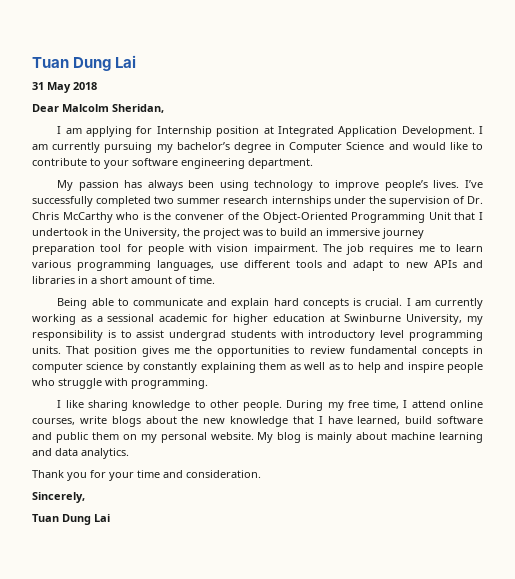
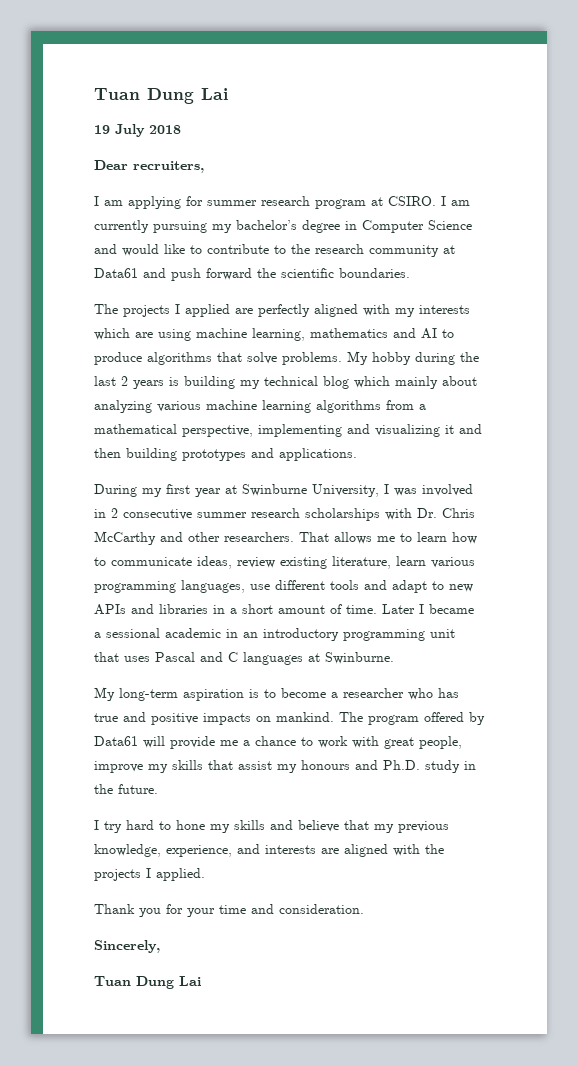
[32,82,71,93] 31 May -> [94,124,145,137] 19 July
[62,104,164,113] Malcolm Sheridan, -> [133,161,204,173] recruiters,
[156,126,475,137] Internship position at Integrated Application Development. -> [207,196,436,209] summer research program at CSIRO.
[104,158,313,169] [57,180,483,191] [32,196,484,207] [32,212,483,223] [32,228,424,239] [32,244,451,255] your software engineering department. // My passion has always been using technology to improve people’s lives. I’ve successfully completed two summer research internships under the supervision of Dr. Chris McCarthy who is the convener of the Object-Oriented Programming Unit that I undertook in the University, the project was to build an immersive journey preparation tool for people with vision impairment. The job requires me to -> [291,244,455,257] [94,268,410,281] [94,304,470,317] [94,328,454,341] [94,351,479,365] [94,376,477,389] [94,400,426,413] [94,424,482,437] [94,448,357,461] [94,484,473,497] [94,508,475,521] [94,531,477,545] [94,556,391,569] the research community at Data61 and push forward the scientific boundaries. // The projects I applied are perfectly aligned with my interests which are using machine learning, mathematics and AI to produce algorithms that solve problems. My hobby during the last 2 years is building my technical blog which mainly about analyzing various machine learning algorithms from a mathematical perspective, implementing and visualizing it and then building prototypes and applications. // During my first year at Swinburne University, I was involved in 2 consecutive summer research scholarships with Dr. Chris McCarthy and other researchers. That allows me to learn how to communicate ideas, review existing literature,
[57,298,484,309] [32,314,483,325] [32,330,483,341] [32,346,483,357] [32,362,483,373] [32,378,208,389] [57,400,483,411] [32,416,483,427] [32,432,483,443] [32,448,129,459] // Being able to communicate and explain hard concepts is crucial. I am currently working as a sessional academic for higher education at Swinburne University, my responsibility is to assist undergrad students with introductory level programming units. That position gives me the opportunities to review fundamental concepts in computer science by constantly explaining them as well as to help and inspire people who struggle with programming. // I like sharing knowledge to other people. During my free time, I attend online courses, write blogs about the new knowledge that I have learned, build software and public them on my personal website. My blog is mainly about machine learning and data analytics. -> [382,604,474,614] [94,628,455,641] [94,652,394,665] [94,687,459,701] [94,712,485,725] [94,736,462,749] [94,760,476,773] [94,784,158,794] [94,820,449,833] [94,844,444,857] [94,868,205,881] Later I became a sessional academic in an introductory programming unit that uses Pascal and C languages at Swinburne. // My long-term aspiration is to become a researcher who has true and positive impacts on mankind. The program offered by Data61 will provide me a chance to work with great people, improve my skills that assist my honours and Ph.D. study in the future. // I try hard to hone my skills and believe that my previous knowledge, experience, and interests are aligned with the projects I applied.

